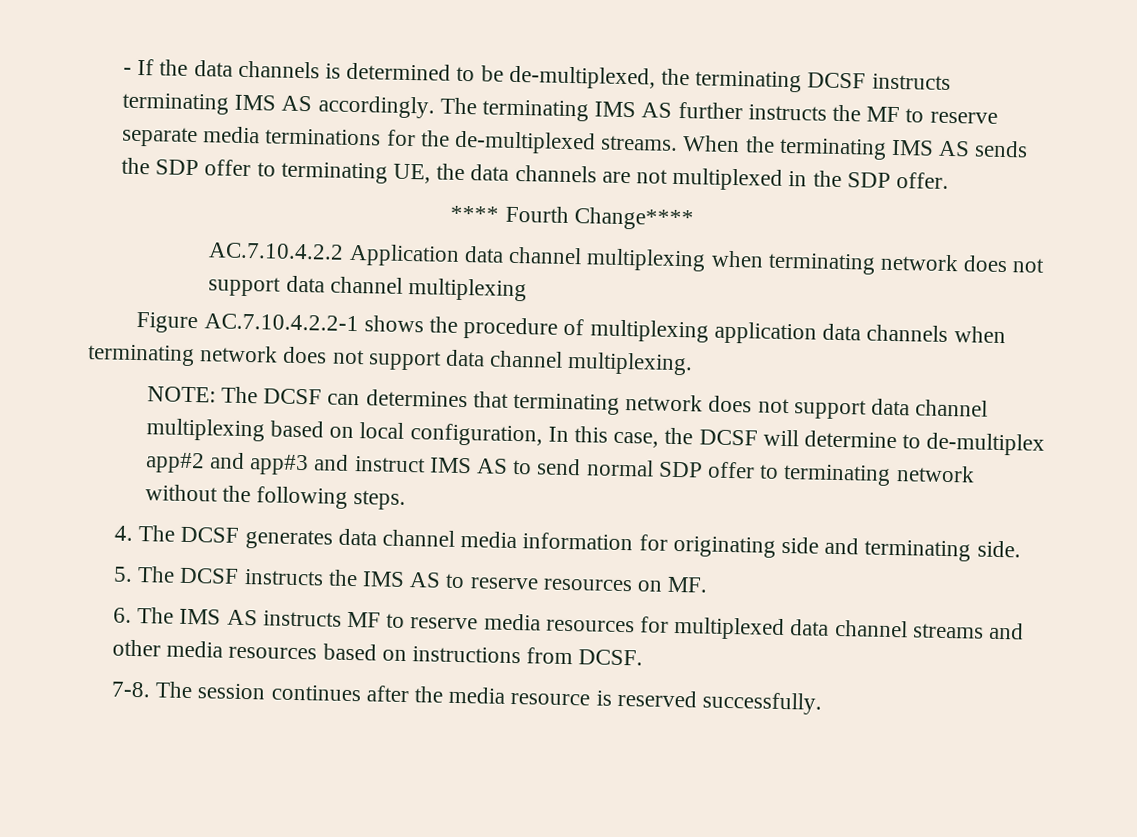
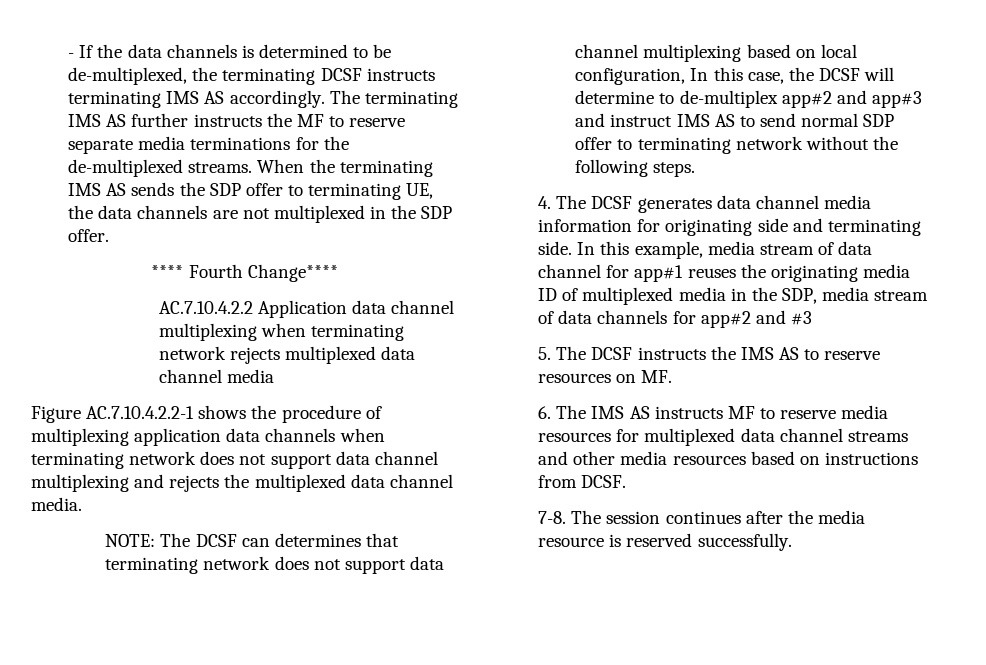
[963,255,1046,273] [208,275,528,302] does not support data channel multiplexing -> [230,346,416,364] [159,369,275,383] rejects multiplexed data channel media
[567,351,694,376] multiplexing. -> [31,474,453,492] [31,497,82,511] multiplexing and rejects the multiplexed data channel media.
(1021, 549) none -> [577,241,873,259] [538,264,910,282] [538,287,929,305] [538,310,812,328] In this example, media stream of data channel for app#1 reuses the originating media ID of multiplexed media in the SDP, media stream of data channels for app#2 and #3

